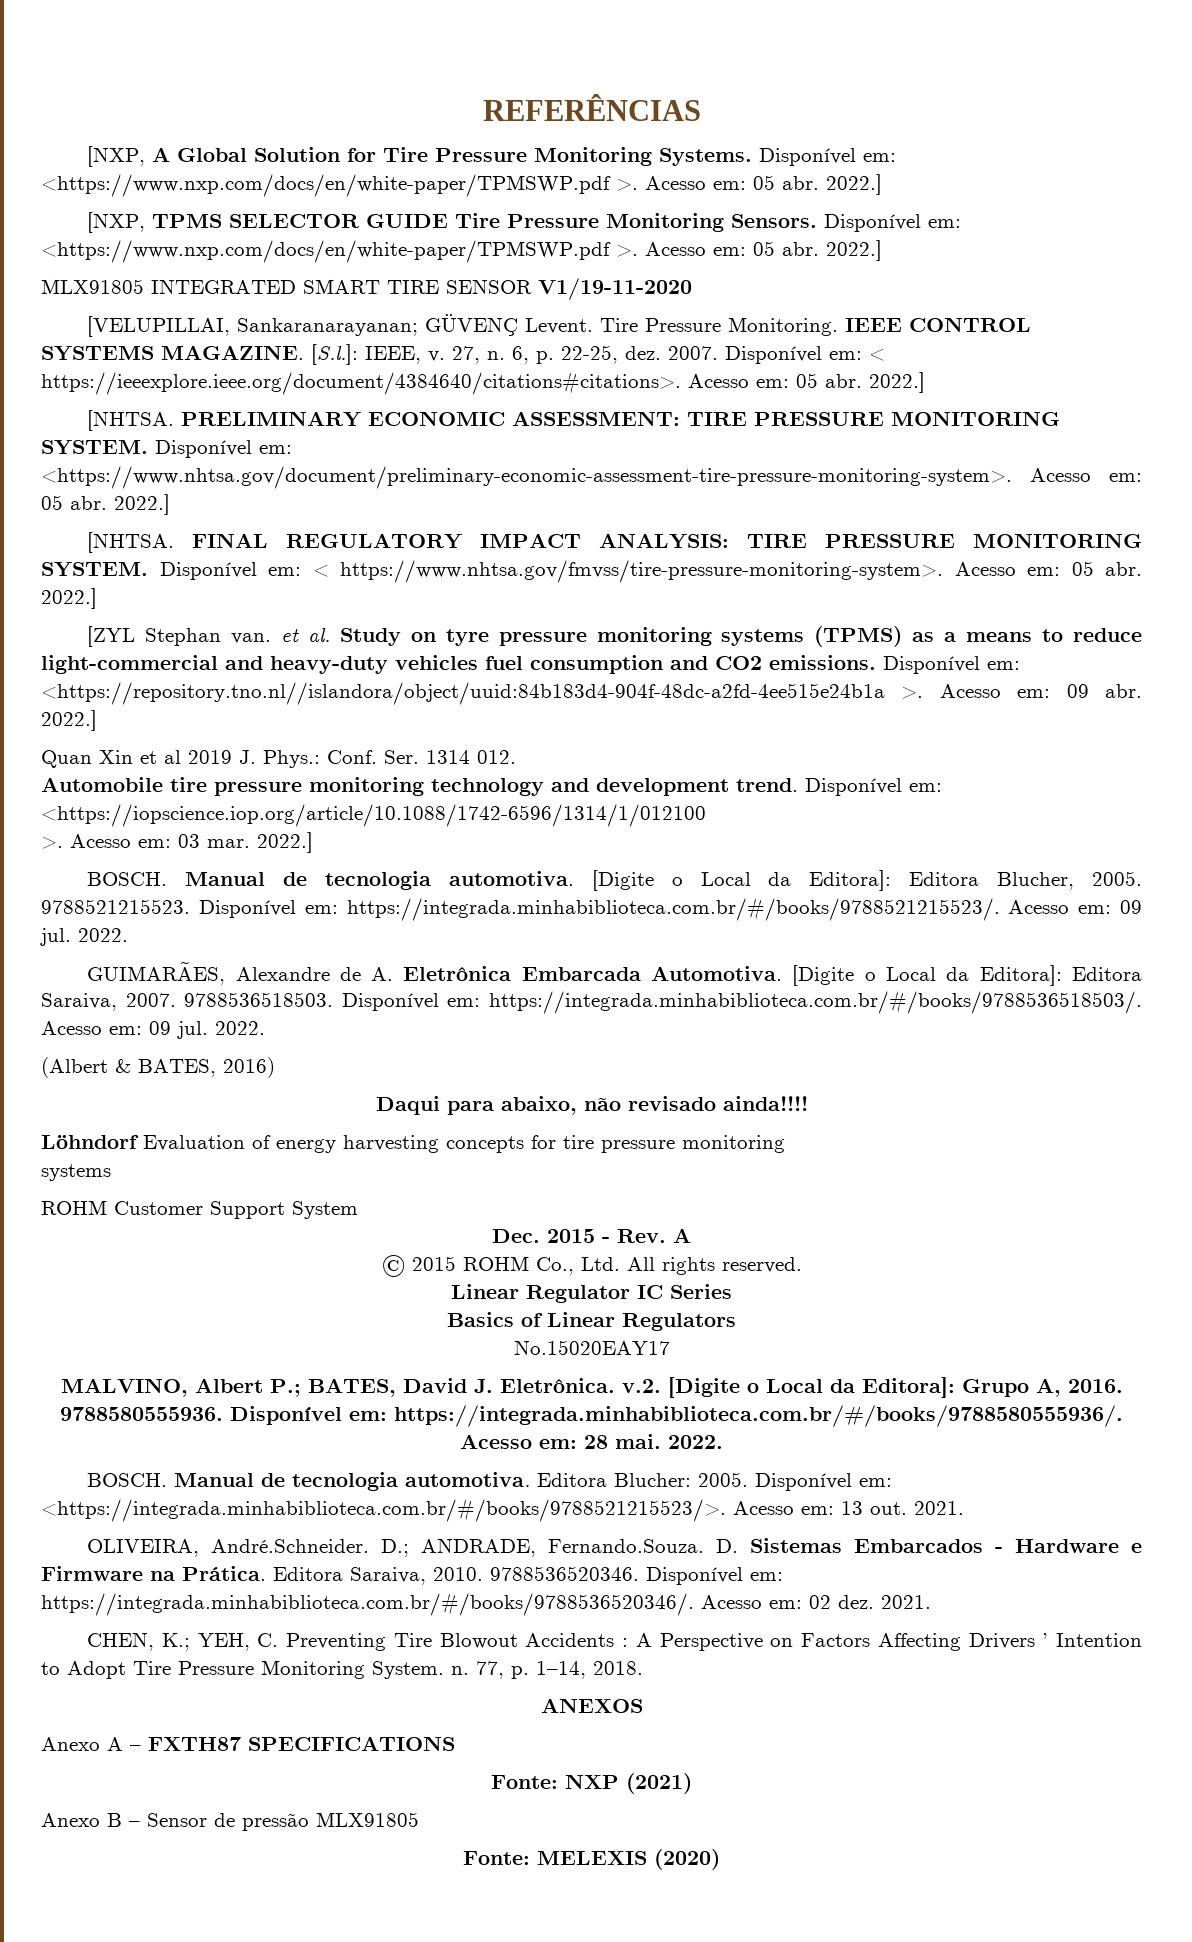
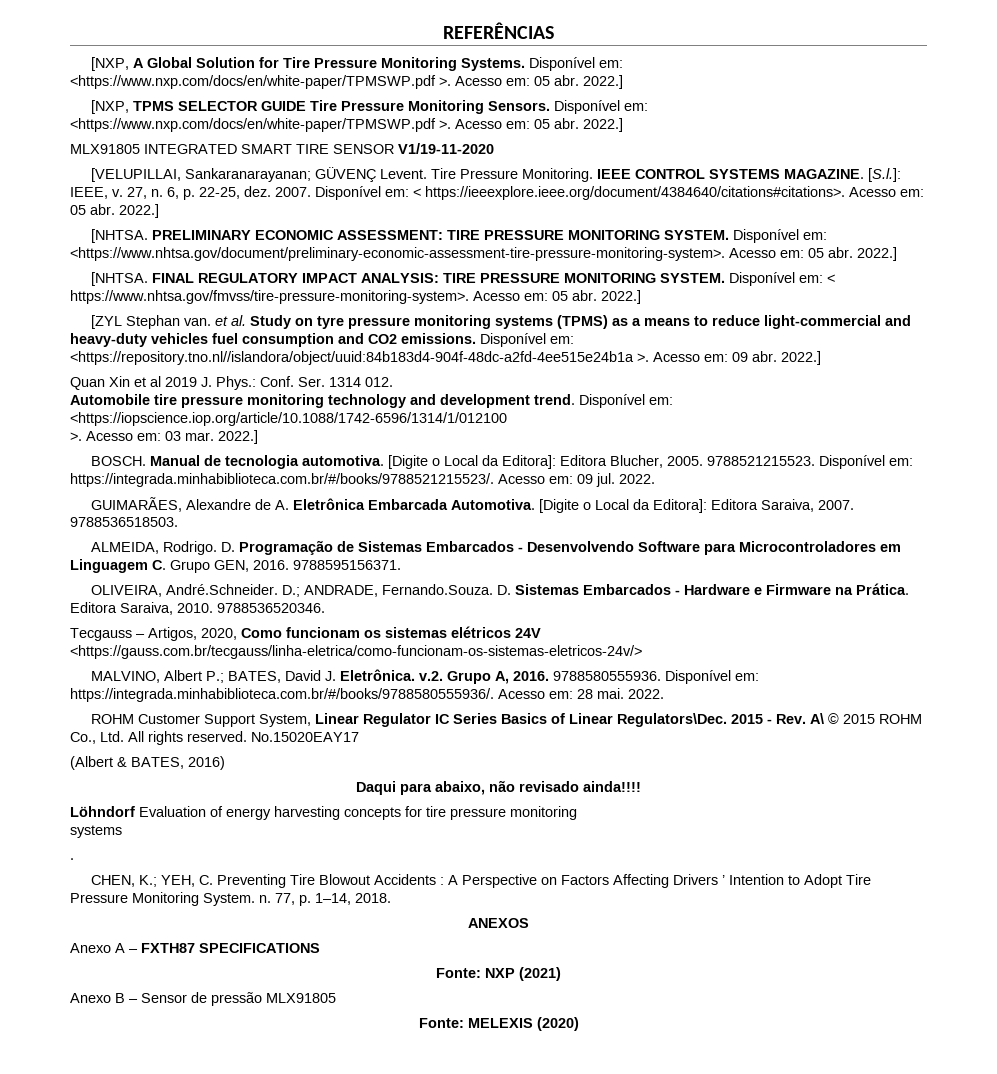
[341,990,1142,1014] [41,1021,265,1039] Disponível em: https://integrada.minhabiblioteca.com.br/#/books/9788536518503/. Acesso em: 09 jul. 2022. -> [90,540,901,555] [70,559,401,573] [90,583,909,597] [70,602,325,615] [70,626,541,641] [70,645,642,659] [90,669,759,684] [70,688,664,702] [90,713,922,727] [70,731,359,745] // ALMEIDA, Rodrigo. D. Programação de Sistemas Embarcados - Desenvolvendo Software para Microcontroladores em Linguagem C. Grupo GEN, 2016. 9788595156371. // OLIVEIRA, André.Schneider. D.; ANDRADE, Fernando.Souza. D. Sistemas Embarcados - Hardware e Firmware na Prática. Editora Saraiva, 2010. 9788536520346. // Tecgauss – Artigos, 2020, Como funcionam os sistemas elétricos 24V <https://gauss.com.br/tecgauss/linha-eletrica/como-funcionam-os-sistemas-eletricos-24v/> // MALVINO, Albert P.; BATES, David J. Eletrônica. v.2. Grupo A, 2016. 9788580555936. Disponível em: https://integrada.minhabiblioteca.com.br/#/books/9788580555936/. Acesso em: 28 mai. 2022. // ROHM Customer Support System, Linear Regulator IC Series Basics of Linear Regulators\Dec. 2015 - Rev. A\ © 2015 ROHM Co., Ltd. All rights reserved. No.15020EAY17
[41,1200,358,1219] [492,1228,691,1243] [381,1255,802,1277] [451,1284,732,1303] [447,1312,736,1331] [513,1340,670,1355] [60,1377,1123,1398] [60,1405,1123,1427] [460,1434,723,1449] [87,1472,893,1491] [41,1498,964,1522] [87,1538,1143,1557] [41,1566,783,1585] [41,1592,931,1616] ROHM Customer Support System // Dec. 2015 - Rev. A // © 2015 ROHM Co., Ltd. All rights reserved. // Linear Regulator IC Series // Basics of Linear Regulators // No.15020EAY17 // MALVINO, Albert P.; BATES, David J. Eletrônica. v.2. [Digite o Local da Editora]: Grupo A, 2016. 9788580555936. Disponível em: https://integrada.minhabiblioteca.com.br/#/books/9788580555936/. Acesso em: 28 mai. 2022. // BOSCH. Manual de tecnologia automotiva. Editora Blucher: 2005. Disponível em: <https://integrada.minhabiblioteca.com.br/#/books/9788521215523/>. Acesso em: 13 out. 2021. // OLIVEIRA, André.Schneider. D.; ANDRADE, Fernando.Souza. D. Sistemas Embarcados - Hardware e Firmware na Prática. Editora Saraiva, 2010. 9788536520346. Disponível em: https://integrada.minhabiblioteca.com.br/#/books/9788536520346/. Acesso em: 02 dez. 2021. -> [70,858,74,860] .

